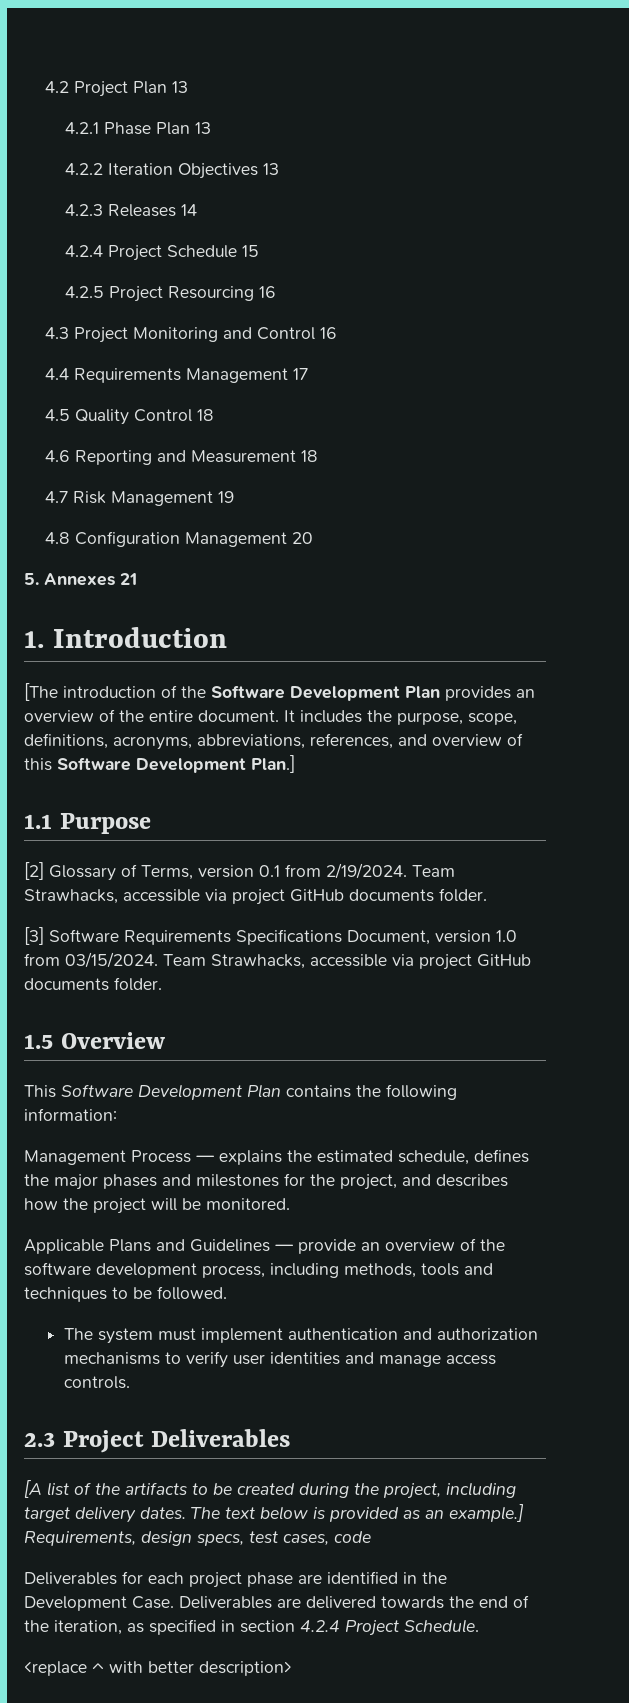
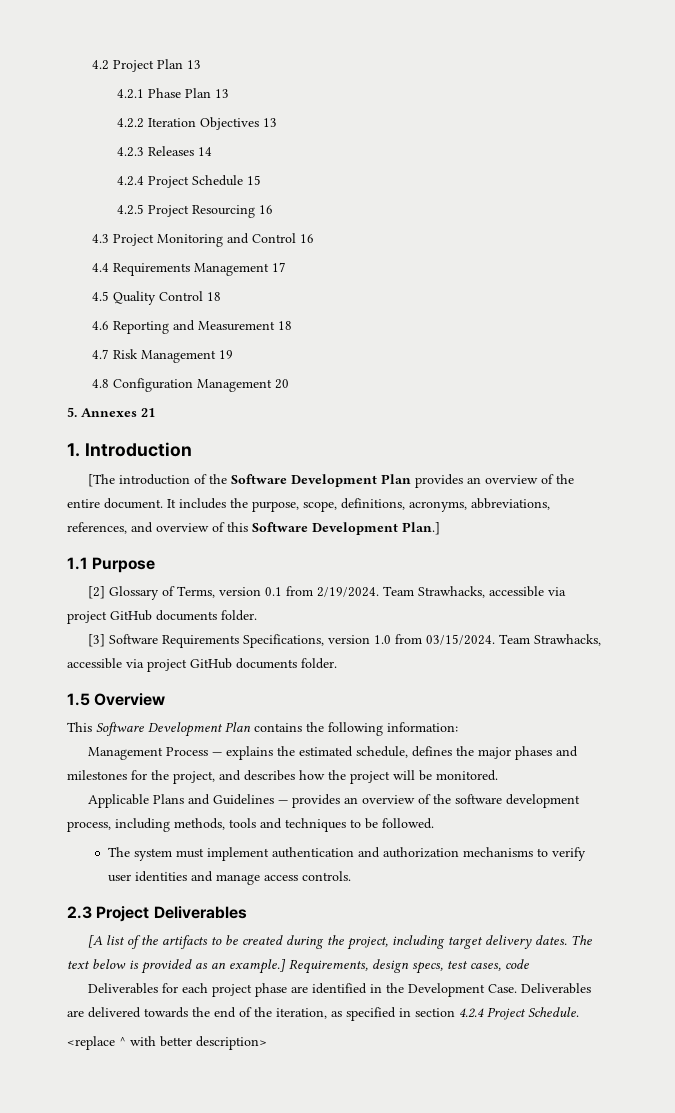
[236,929,430,945] Specifications Document, -> [243,634,325,648] Specifications,
[298,1239,356,1254] provide -> [292,794,341,808] provides

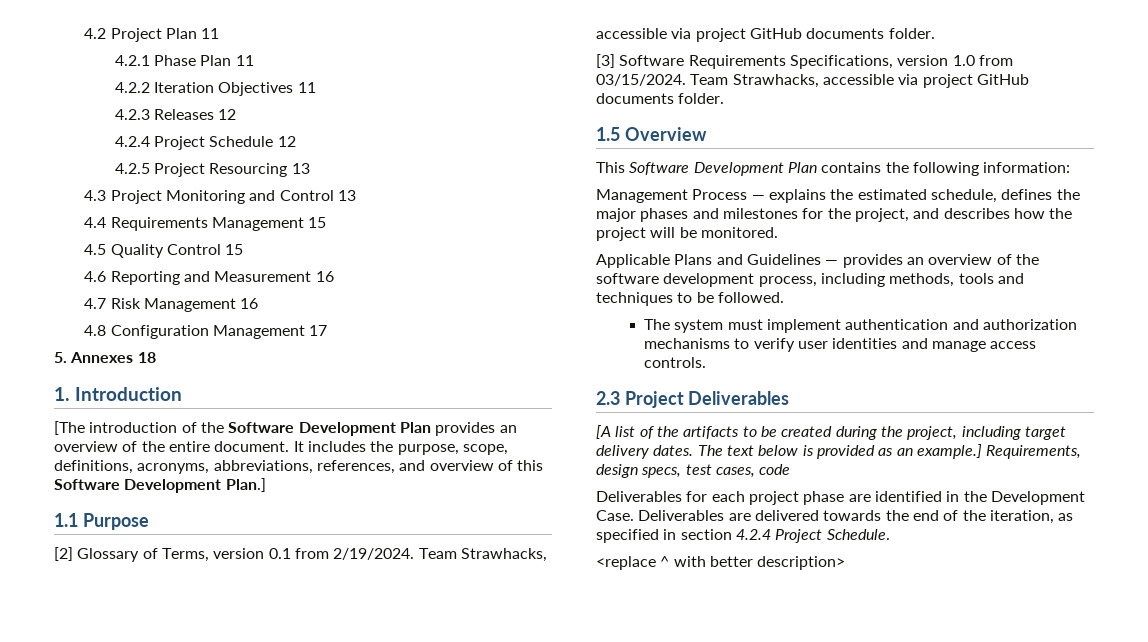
[187,60,202,69] 13 -> [201,28,220,39] 11
[215,89,230,98] 13 -> [235,55,254,66] 11
[263,118,278,127] 13 -> [297,82,316,93] 11
[198,147,213,156] 14 -> [218,109,237,120] 12
[247,175,262,185] 15 -> [277,136,296,147] 12
[259,205,274,214] 16 -> [291,163,310,174] 13
[300,234,315,243] 16 -> [337,190,356,201] 13
[272,262,287,272] 17 -> [308,217,327,228] 15
[207,292,222,301] 18 -> [225,244,244,255] 15
[278,321,293,330] 18 -> [315,271,334,282] 16
[219,350,234,359] 19 -> [240,298,259,309] 16
[275,379,290,389] 20 -> [309,325,328,336] 17
[141,408,155,417] 21 -> [137,352,156,363] 18

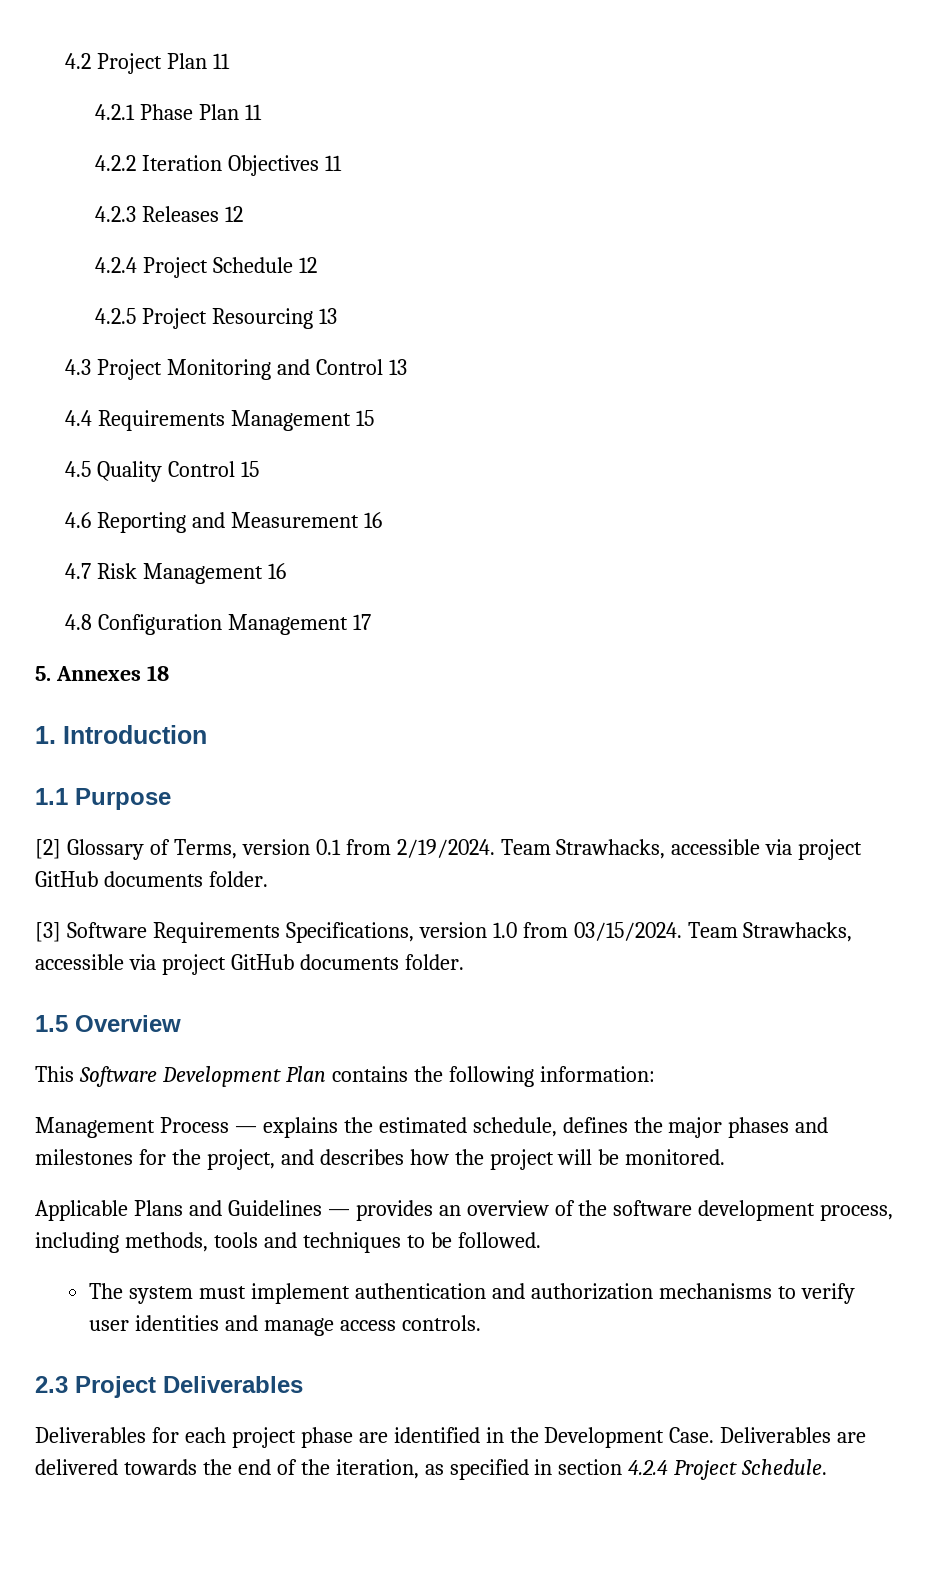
[54,421,517,436] [54,441,508,455] [54,460,544,474] [54,478,266,493] // [The introduction of the Software Development Plan provides an overview of the entire document. It includes the purpose, scope, definitions, acronyms, abbreviations, references, and overview of this Software Development Plan.] -> (207, 734) none
[596,425,1066,440] [596,444,1082,459] [596,464,791,478] // [A list of the artifacts to be created during the project, including target delivery dates. The text below is provided as an example.] Requirements, design specs, test cases, code -> (303, 1384) none
[596,556,846,570] // <replace ^ with better description> -> (828, 1467) none

